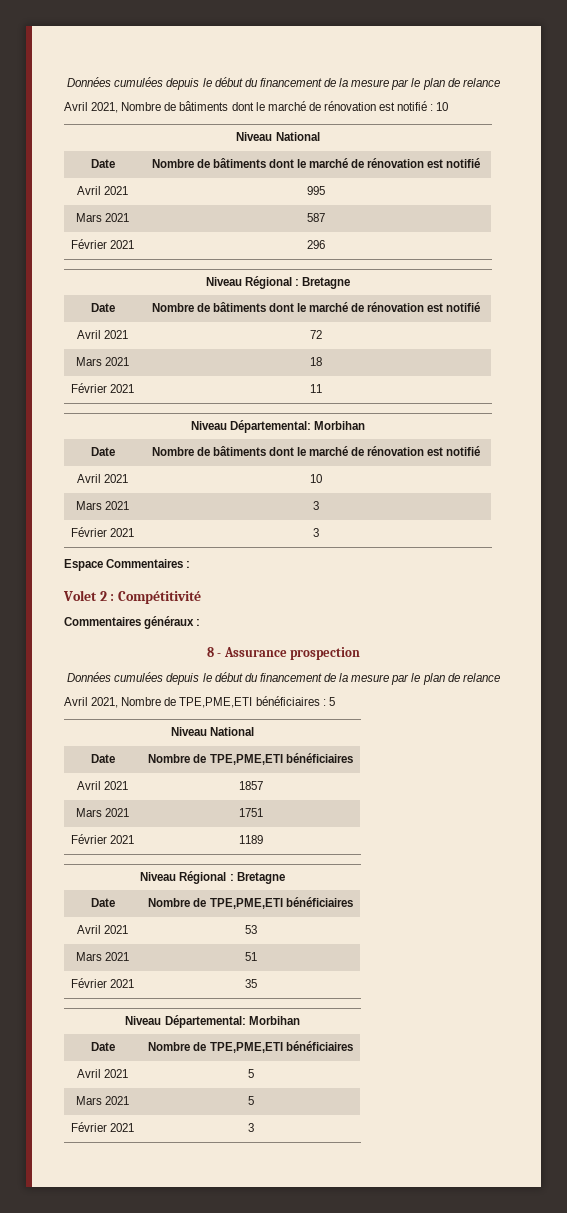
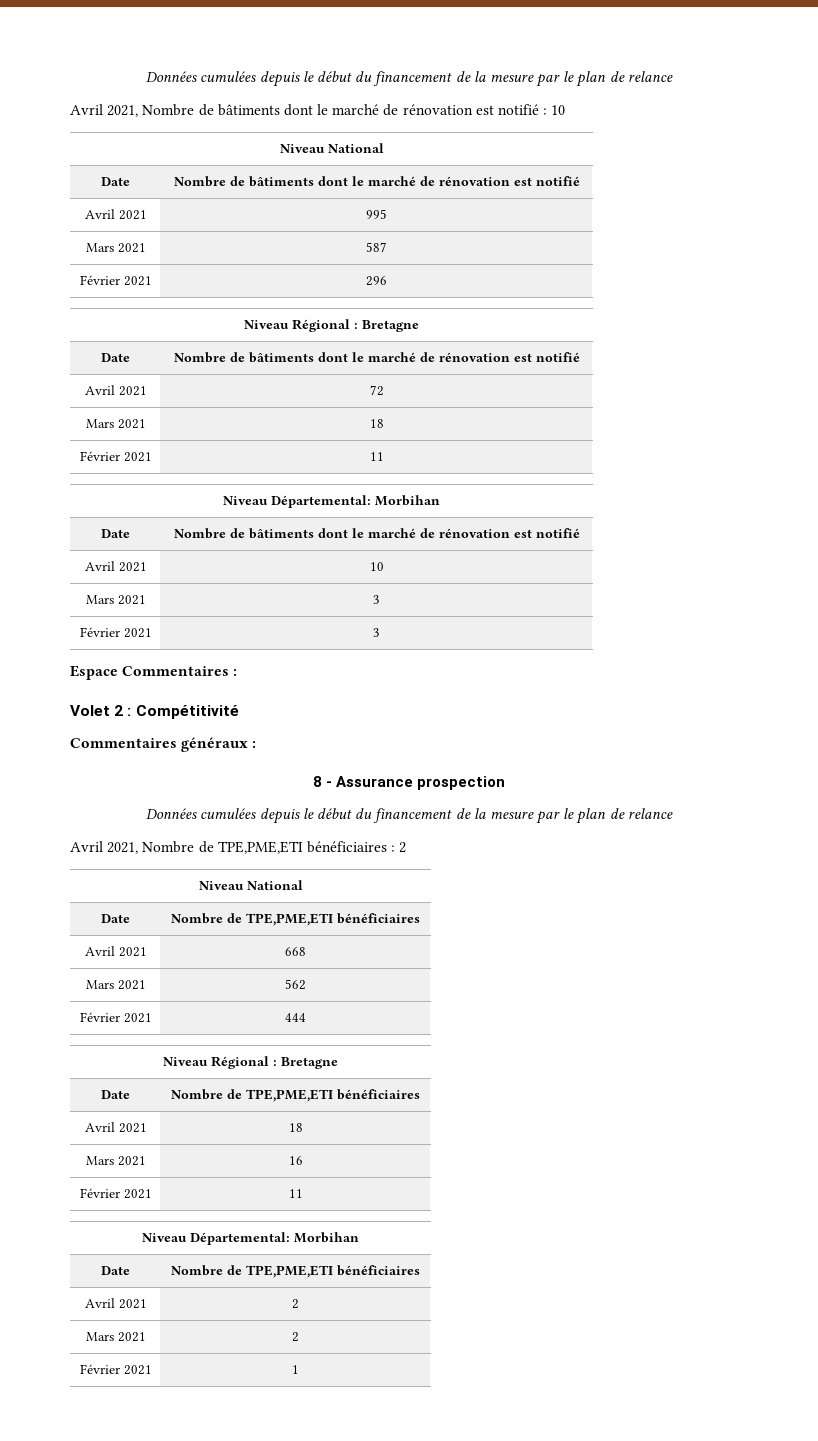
[328,697,335,706] 5 -> [399,842,407,853] 2
[238,781,263,790] [75,808,130,817] [238,808,263,817] [70,834,135,844] [238,835,263,844] 1857 // Mars 2021 | 1751 // Février 2021 | 1189 -> [285,947,306,956] [85,980,146,990] [285,979,306,990] [79,1012,152,1023] [285,1013,306,1022] 668 // Mars 2021 | 562 // Février 2021 | 444
[244,925,257,934] [75,952,130,961] [244,952,257,961] [70,978,135,988] [244,979,257,988] 53 // Mars 2021 | 51 // Février 2021 | 35 -> [288,1123,303,1132] [85,1156,146,1166] [288,1156,303,1165] [79,1188,152,1199] [288,1189,303,1198] 18 // Mars 2021 | 16 // Février 2021 | 11
[247,1069,254,1078] [75,1096,130,1105] [247,1096,254,1105] [70,1122,135,1132] [247,1123,254,1132] 5 // Mars 2021 | 5 // Février 2021 | 3 -> [292,1299,299,1309] [85,1332,146,1342] [292,1332,299,1342] [79,1364,152,1375] [292,1365,299,1374] 2 // Mars 2021 | 2 // Février 2021 | 1

